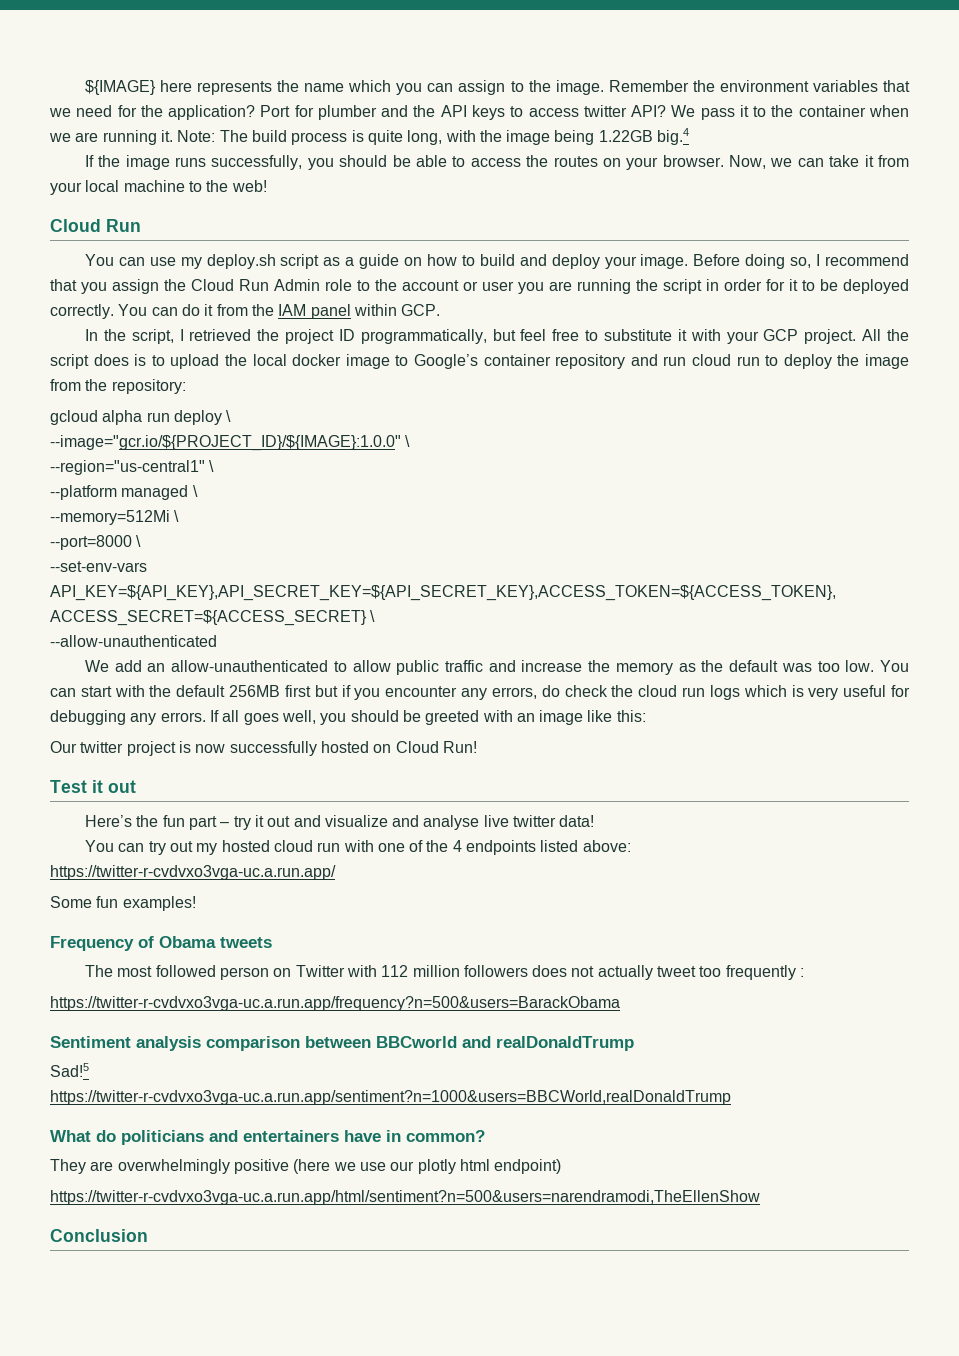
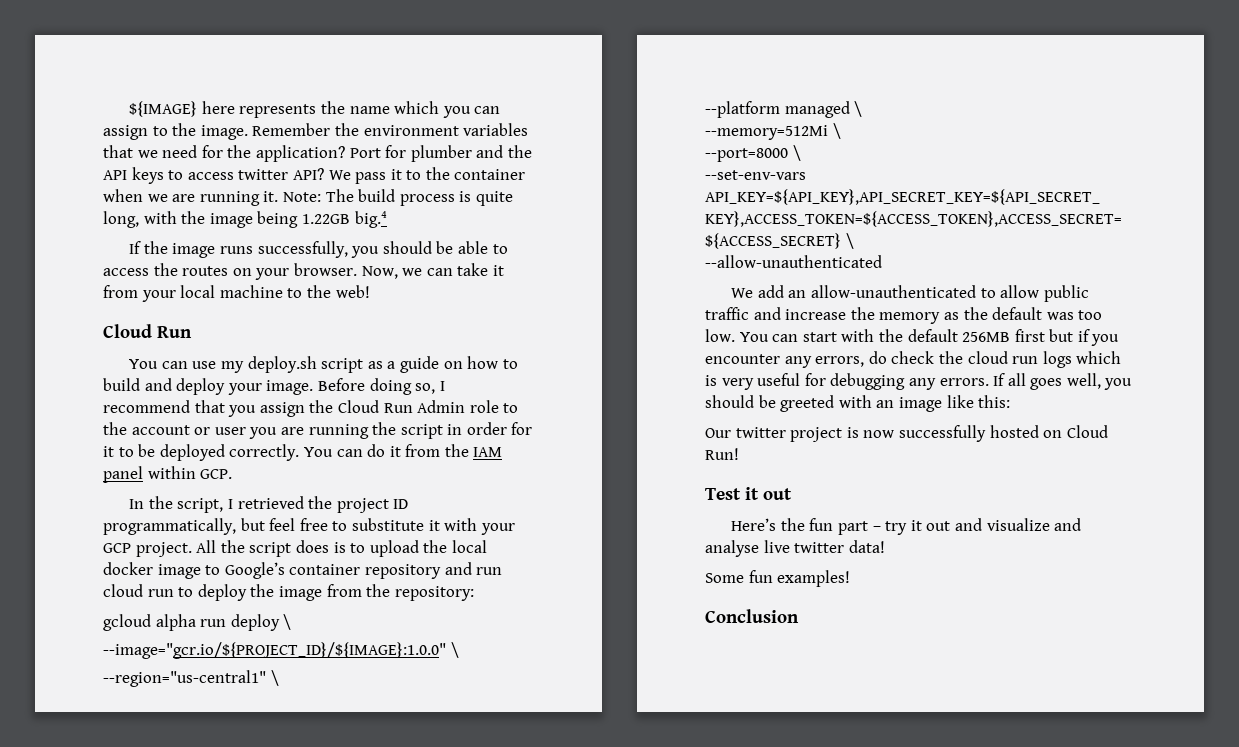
[84,840,631,855] [50,865,336,880] [50,896,196,911] [50,936,272,951] [84,965,805,980] [50,996,620,1011] [50,1036,634,1051] [50,1063,89,1077] [50,1090,731,1105] [50,1130,485,1145] [50,1159,562,1174] [50,1190,760,1205] You can try out my hosted cloud run with one of the 4 endpoints listed above: https://twitter-r-cvdvxo3vga-uc.a.run.app/ // Some fun examples! // Frequency of Obama tweets // The most followed person on Twitter with 112 million followers does not actually tweet too frequently : // https://twitter-r-cvdvxo3vga-uc.a.run.app/frequency?n=500&users=BarackObama // Sentiment analysis comparison between BBCworld and realDonaldTrump // Sad!5 // https://twitter-r-cvdvxo3vga-uc.a.run.app/sentiment?n=1000&users=BBCWorld,realDonaldTrump // What do politicians and entertainers have in common? // They are overwhelmingly positive (here we use our plotly html endpoint) // https://twitter-r-cvdvxo3vga-uc.a.run.app/html/sentiment?n=500&users=narendramodi,TheEllenShow -> [705,570,851,587] Some fun examples!

